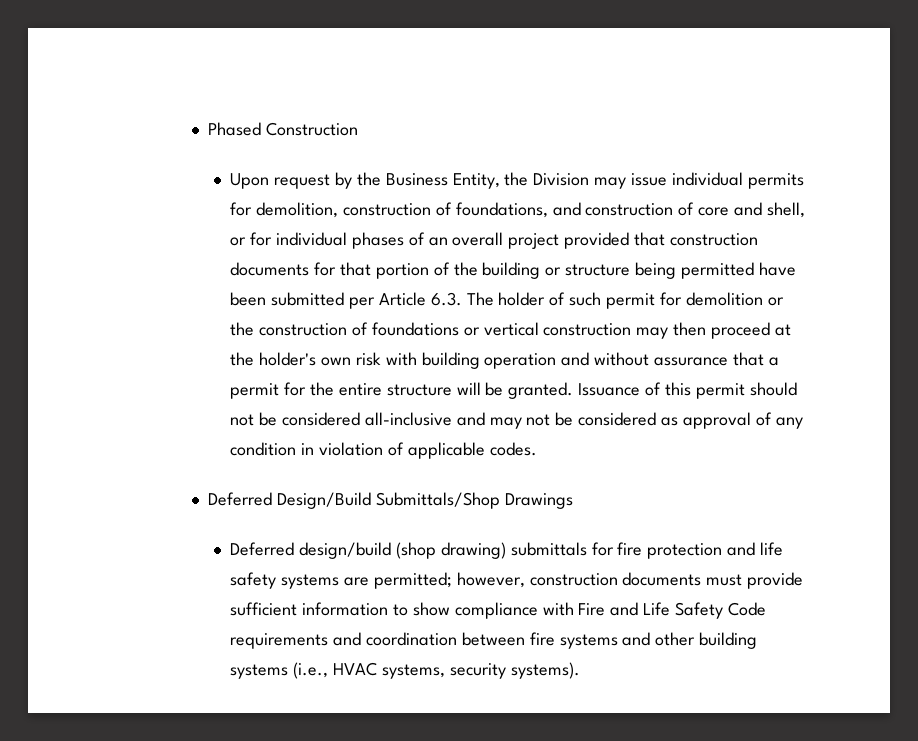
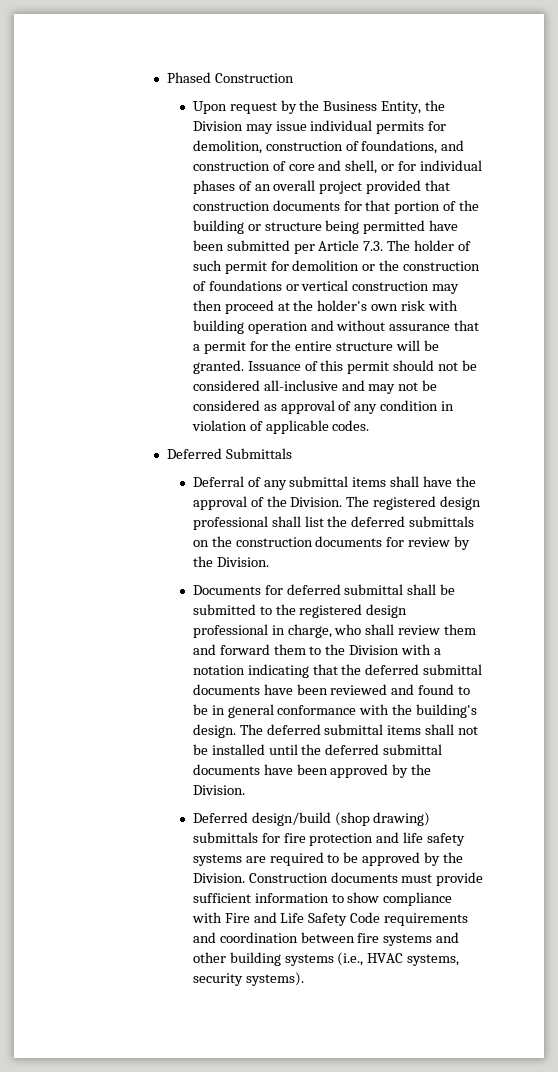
[430,292,462,306] 6.3. -> [363,241,384,251] 7.3.
[276,492,573,509] Design/Build Submittals/Shop Drawings -> [225,448,292,459] [192,476,477,490] [192,496,482,510] [192,516,475,530] [192,536,471,550] [192,556,269,567] [192,584,456,595] [192,604,408,618] [192,624,477,638] [192,644,442,655] [192,664,483,678] [192,684,471,695] [192,704,478,718] [192,724,479,738] [192,744,443,755] [192,764,432,778] [192,785,245,795] Submittals // Deferral of any submittal items shall have the approval of the Division. The registered design professional shall list the deferred submittals on the construction documents for review by the Division. // Documents for deferred submittal shall be submitted to the registered design professional in charge, who shall review them and forward them to the Division with a notation indicating that the deferred submittal documents have been reviewed and found to be in general conformance with the building's design. The deferred submittal items shall not be installed until the deferred submittal documents have been approved by the Division.
[373,572,618,589] permitted; however, construction -> [269,852,464,866] [192,873,328,883] required to be approved by the Division. Construction

